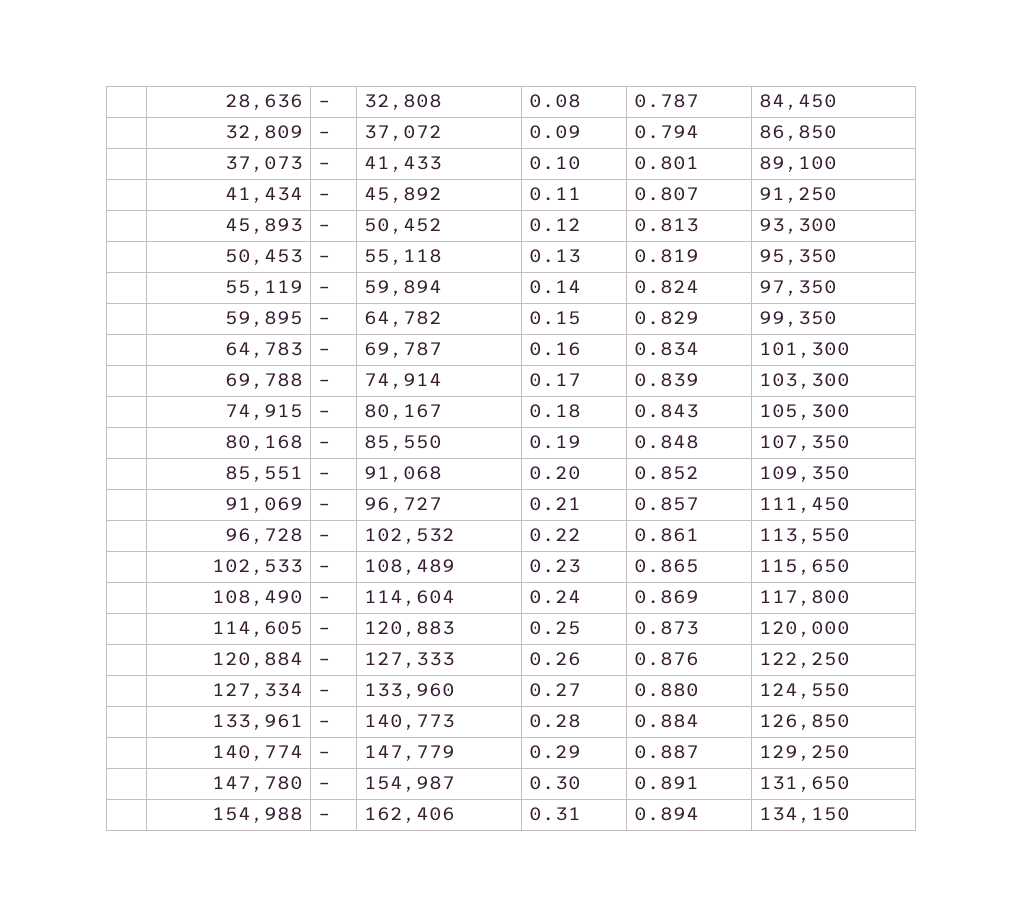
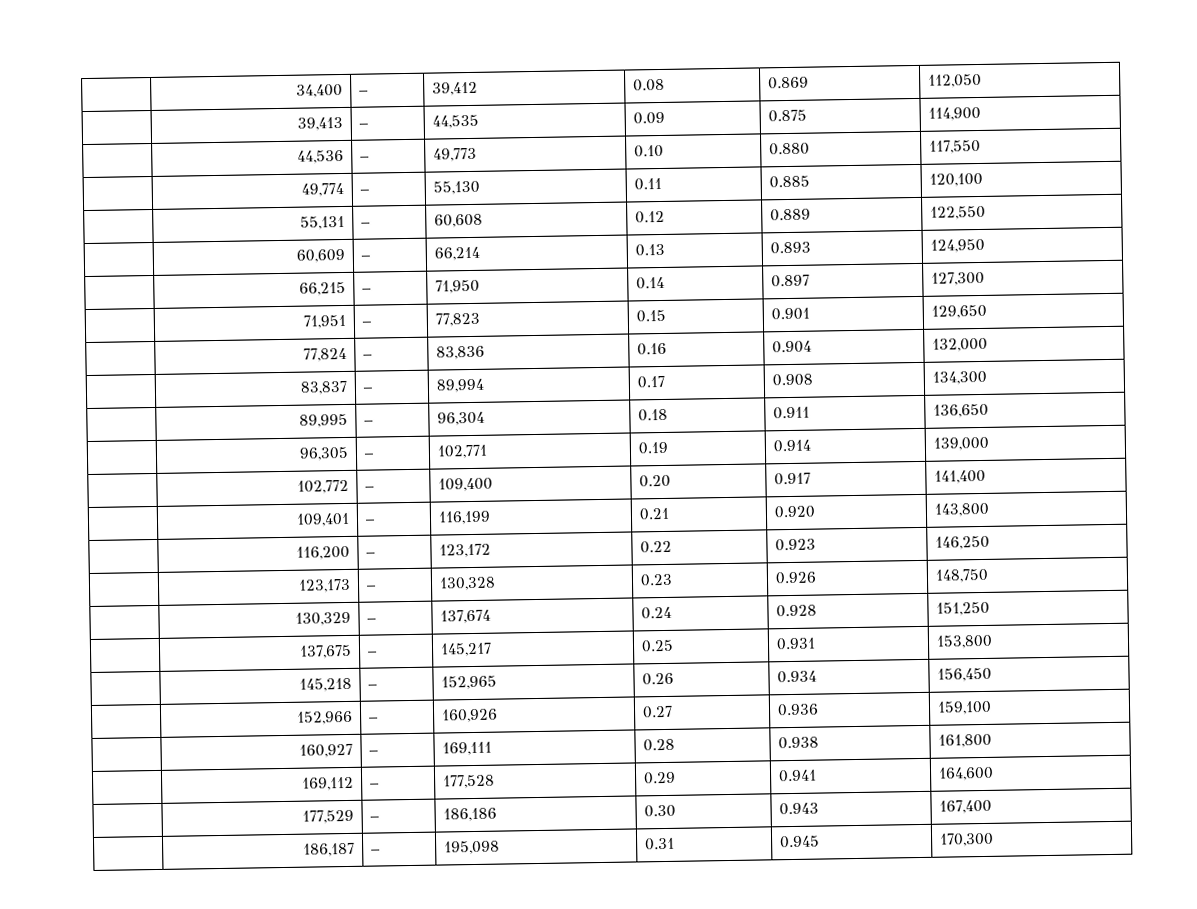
[224,94,303,110] [318,100,332,107] [364,94,443,110] | 28,636 | – | 32,808 -> [296,83,344,98] [358,90,369,95] [431,81,478,96] | 34,400 | – | 39,412
[634,94,700,108] [759,94,838,110] [224,125,303,141] [318,131,332,138] [364,125,443,141] 0.787 | 84,450 // | 32,809 | – | 37,072 -> [767,76,809,90] [927,73,982,88] [297,116,344,131] [358,123,369,128] [431,114,479,129] 0.869 | 112,050 // | 39,413 | – | 44,535
[634,125,700,139] [759,125,838,141] [224,156,303,172] [318,162,332,169] [364,156,443,172] 0.794 | 86,850 // | 37,073 | – | 41,433 -> [767,109,807,123] [927,106,981,121] [297,149,345,164] [359,156,370,161] [432,147,477,162] 0.875 | 114,900 // | 44,536 | – | 49,773
[634,156,700,170] [759,156,838,172] [224,187,303,203] [318,193,332,200] [364,187,443,203] 0.801 | 89,100 // | 41,434 | – | 45,892 -> [768,142,810,156] [928,139,981,154] [301,182,345,197] [359,189,370,194] [432,180,480,195] 0.880 | 117,550 // | 49,774 | – | 55,130
[634,187,700,201] [759,187,838,203] [224,218,303,234] [318,224,332,231] [364,218,443,234] 0.807 | 91,250 // | 45,893 | – | 50,452 -> [768,175,810,189] [928,172,983,187] [300,215,346,230] [360,222,371,227] [433,213,483,228] 0.885 | 120,100 // | 55,131 | – | 60,608
[634,218,700,232] [759,218,838,234] [224,249,303,265] [318,255,332,262] [364,249,443,265] 0.813 | 93,300 // | 50,453 | – | 55,118 -> [769,208,811,222] [929,205,986,220] [296,248,346,263] [360,255,371,260] [433,246,480,261] 0.889 | 122,550 // | 60,609 | – | 66,214
[634,249,700,263] [759,249,838,265] [224,280,303,296] [318,286,332,293] [364,280,443,296] 0.819 | 95,350 // | 55,119 | – | 59,894 -> [769,241,811,255] [929,238,985,253] [299,281,347,296] [361,288,372,293] [434,279,480,294] 0.893 | 124,950 // | 66,215 | – | 71,950
[634,280,700,294] [759,280,838,296] [224,311,303,327] [318,317,332,324] [364,311,443,327] 0.824 | 97,350 // | 59,895 | – | 64,782 -> [770,274,810,288] [930,271,985,286] [303,314,347,329] [361,321,372,326] [434,312,480,327] 0.897 | 127,300 // | 71,951 | – | 77,823
[634,311,700,325] [759,311,838,327] [224,342,303,358] [318,348,332,355] [364,342,443,358] 0.829 | 99,350 // | 64,783 | – | 69,787 -> [770,307,810,321] [930,304,987,319] [303,347,348,362] [362,354,373,359] [435,345,485,360] 0.901 | 129,650 // | 77,824 | – | 83,836
[634,342,700,356] [759,342,851,358] [224,373,303,389] [318,379,332,386] [364,373,443,389] 0.834 | 101,300 // | 69,788 | – | 74,914 -> [771,340,812,354] [931,337,988,352] [300,380,349,395] [362,387,373,392] [435,378,485,393] 0.904 | 132,000 // | 83,837 | – | 89,994
[634,373,700,387] [759,373,851,389] [224,404,303,420] [318,410,332,417] [364,404,443,420] 0.839 | 103,300 // | 74,915 | – | 80,167 -> [771,373,813,387] [931,370,987,385] [299,413,349,428] [363,420,374,425] [436,411,485,426] 0.908 | 134,300 // | 89,995 | – | 96,304
[634,404,700,418] [759,404,851,420] [224,435,303,451] [318,441,332,448] [364,435,443,451] 0.843 | 105,300 // | 80,168 | – | 85,550 -> [772,406,810,420] [932,403,989,418] [299,446,350,461] [363,453,375,458] [436,444,488,459] 0.911 | 136,650 // | 96,305 | – | 102,771
[634,435,700,449] [759,435,851,451] [224,466,303,482] [318,472,332,479] [364,466,443,482] 0.848 | 107,350 // | 85,551 | – | 91,068 -> [772,439,811,453] [932,436,989,451] [297,479,350,494] [364,486,375,491] [437,477,493,492] 0.914 | 139,000 // | 102,772 | – | 109,400
[634,466,700,480] [759,466,851,482] [224,497,303,513] [318,503,332,510] [364,497,443,513] 0.852 | 109,350 // | 91,069 | – | 96,727 -> [773,472,811,486] [933,469,986,484] [296,512,351,527] [364,519,376,524] [437,510,491,525] 0.917 | 141,400 // | 109,401 | – | 116,199
[634,497,700,511] [759,497,851,513] [224,528,303,544] [318,534,332,541] [364,528,456,544] 0.857 | 111,450 // | 96,728 | – | 102,532 -> [773,505,816,519] [933,502,990,517] [296,545,351,560] [365,552,376,557] [438,543,491,558] 0.920 | 143,800 // | 116,200 | – | 123,172
[634,528,700,542] [759,528,851,544] [211,559,303,575] [318,565,332,572] [364,559,456,575] 0.861 | 113,550 // | 102,533 | – | 108,489 -> [774,538,816,552] [934,535,990,550] [298,578,352,593] [366,585,377,590] [438,576,496,591] 0.923 | 146,250 // | 123,173 | – | 130,328
[634,559,700,573] [759,559,851,575] [211,590,303,606] [318,596,332,603] [364,590,456,606] 0.865 | 115,650 // | 108,490 | – | 114,604 -> [774,571,817,585] [934,568,989,583] [295,611,352,626] [366,618,377,623] [439,609,491,624] 0.926 | 148,750 // | 130,329 | – | 137,674
[634,590,700,604] [759,590,851,606] [211,621,303,637] [318,627,332,634] [364,621,456,637] 0.869 | 117,800 // | 114,605 | – | 120,883 -> [775,604,817,618] [935,601,990,616] [299,644,353,659] [367,651,378,656] [439,642,492,657] 0.928 | 151,250 // | 137,675 | – | 145,217
[634,621,700,635] [759,621,851,637] [211,652,303,668] [318,658,332,665] [364,652,456,668] 0.873 | 120,000 // | 120,884 | – | 127,333 -> [775,637,816,651] [935,634,993,649] [299,677,353,692] [367,684,378,689] [440,675,497,690] 0.931 | 153,800 // | 145,218 | – | 152,965
[634,652,700,666] [759,652,851,668] [211,683,303,699] [318,689,332,696] [364,683,456,699] 0.876 | 122,250 // | 127,334 | – | 133,960 -> [776,670,817,684] [936,667,992,682] [297,710,354,725] [368,717,379,722] [440,708,498,723] 0.934 | 156,450 // | 152,966 | – | 160,926
[634,683,700,697] [759,683,851,699] [211,714,303,730] [318,720,332,727] [364,714,456,730] 0.880 | 124,550 // | 133,961 | – | 140,773 -> [776,703,819,717] [936,700,992,715] [299,743,354,758] [368,750,379,755] [441,741,492,756] 0.936 | 159,100 // | 160,927 | – | 169,111
[634,714,700,728] [759,714,851,730] [211,745,303,761] [318,751,332,758] [364,745,456,761] 0.884 | 126,850 // | 140,774 | – | 147,779 -> [777,736,819,750] [937,733,992,748] [302,776,355,791] [369,783,380,788] [442,774,495,789] 0.938 | 161,800 // | 169,112 | – | 177,528
[634,745,700,759] [759,745,851,761] [211,776,303,792] [318,782,332,789] [364,776,456,792] 0.887 | 129,250 // | 147,780 | – | 154,987 -> [777,769,817,783] [937,766,994,781] [302,809,355,824] [369,816,380,821] [442,807,497,822] 0.941 | 164,600 // | 177,529 | – | 186,186
[634,776,700,790] [759,776,851,792] [211,807,303,823] [318,813,332,820] [364,807,456,823] 0.891 | 131,650 // | 154,988 | – | 162,406 -> [778,802,819,816] [938,799,992,814] [303,842,356,857] [370,849,381,854] [443,840,500,855] 0.943 | 167,400 // | 186,187 | – | 195,098
[634,807,700,821] [759,807,851,823] 0.894 | 134,150 -> [779,835,820,849] [938,832,994,847] 0.945 | 170,300

